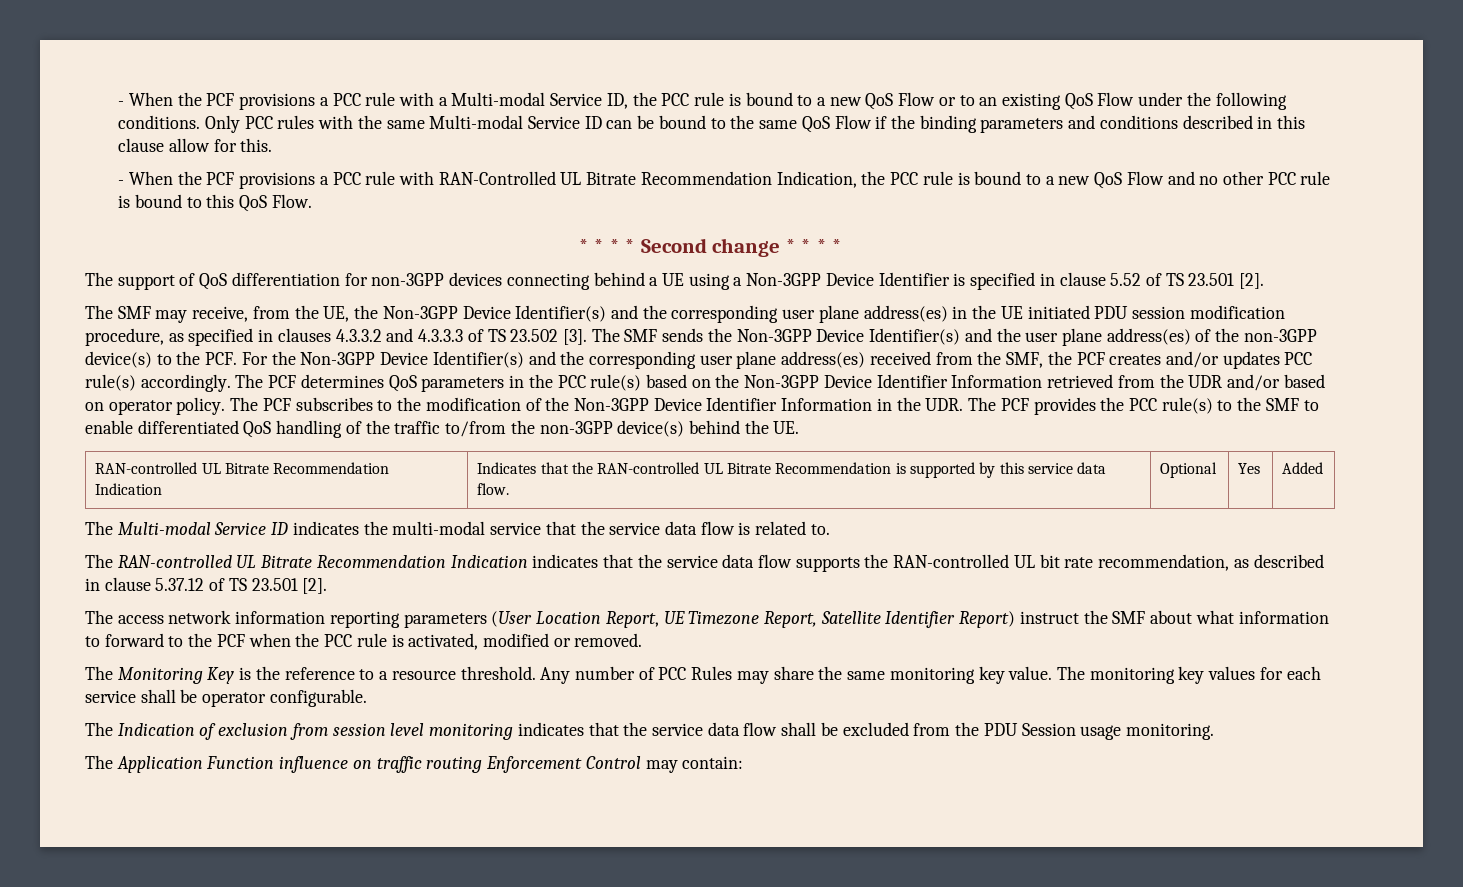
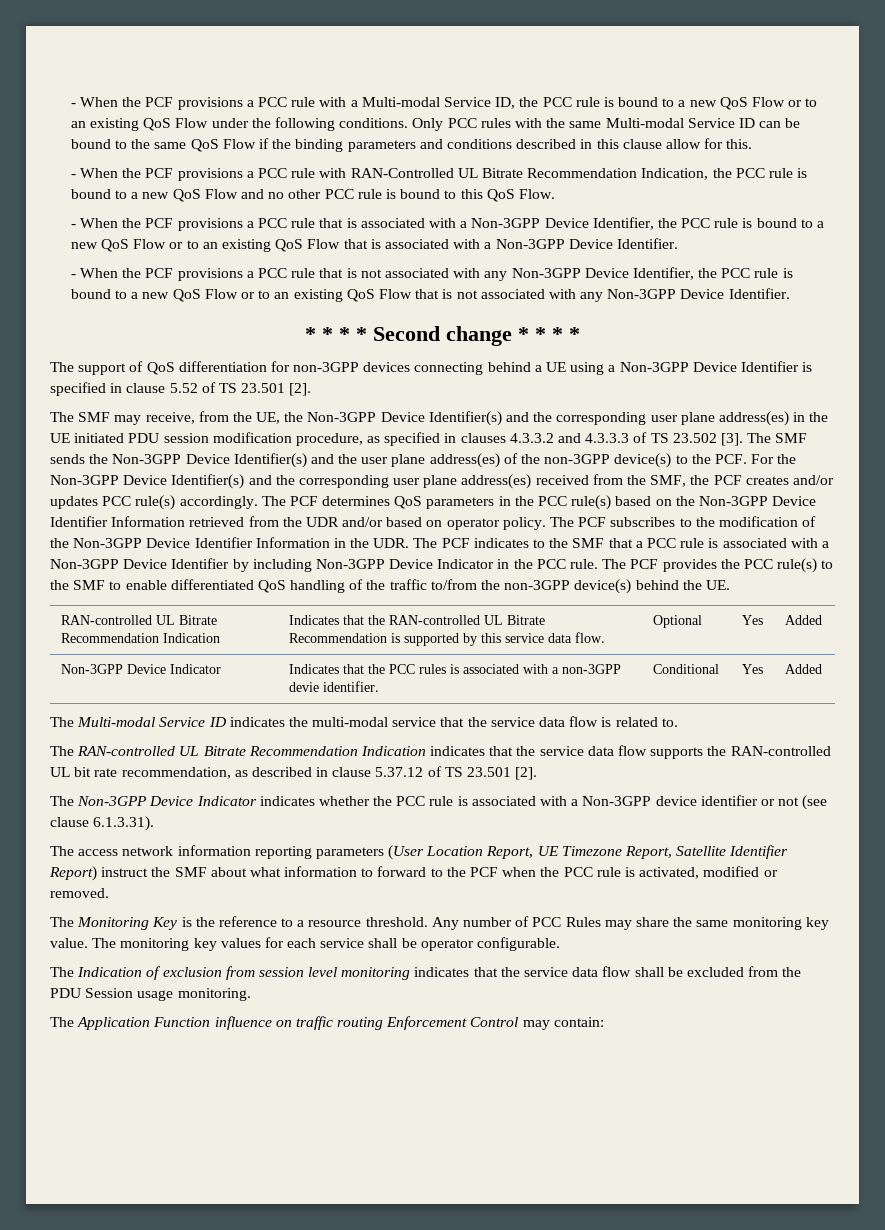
(312, 201) none -> [70,217,824,231] [70,238,678,252] [70,267,793,281] [70,288,790,302] // - When the PCF provisions a PCC rule that is associated with a Non-3GPP Device Identifier, the PCC rule is bound to a new QoS Flow or to an existing QoS Flow that is associated with a Non-3GPP Device Identifier. // - When the PCF provisions a PCC rule that is not associated with any Non-3GPP Device Identifier, the PCC rule is bound to a new QoS Flow or to an existing QoS Flow that is not associated with any Non-3GPP Device Identifier.
(1029, 404) none -> [473,538,829,548] [50,558,659,572] indicates to the SMF that a PCC rule is associated with a Non-3GPP Device Identifier by including Non-3GPP Device Indicator in the PCC rule. The PCF
(1324, 468) none -> [60,664,221,674] [288,664,621,674] [288,681,379,692] [652,664,719,674] [741,664,763,674] [784,664,822,674] // Non-3GPP Device Indicator | Indicates that the PCC rules is associated with a non-3GPP devie identifier. | Conditional | Yes | Added
(328, 586) none -> [50,795,828,810] [50,816,155,831] // The Non-3GPP Device Indicator indicates whether the PCC rule is associated with a Non-3GPP device identifier or not (see clause 6.1.3.31).

